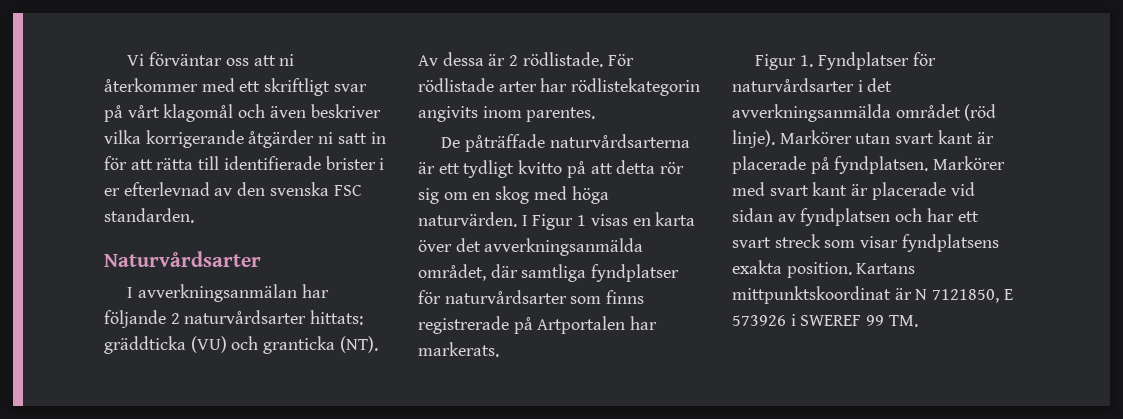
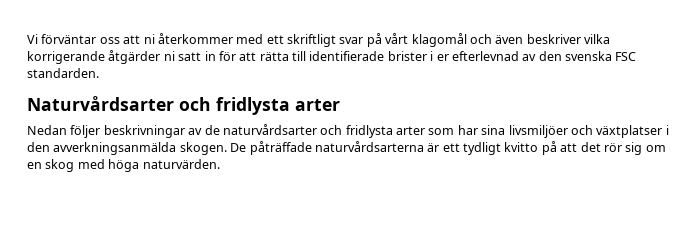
[127,284,329,302] [104,310,364,328] [104,336,378,354] [418,52,634,67] [418,78,701,96] [418,106,596,122] // I avverkningsanmälan har följande 2 naturvårdsarter hittats: gräddticka (VU) och granticka (NT). Av dessa är 2 rödlistade. För rödlistade arter har rödlistekategorin angivits inom parentes. // -> [179,97,340,115] [27,124,669,138] [27,142,227,155] och fridlysta arter // Nedan följer beskrivningar av de naturvårdsarter och fridlysta arter som har sina livsmiljöer och växtplatser i den avverkningsanmälda skogen.
[616,160,656,174] detta -> [580,142,601,152] det
[521,212,696,230] [418,238,644,256] [418,264,680,282] [418,290,645,304] [418,316,658,334] [418,342,499,357] [755,52,936,70] [732,78,893,92] [732,104,997,122] [732,130,994,148] [732,156,1006,174] [732,182,975,200] [732,208,979,226] [732,234,999,252] [732,260,916,278] [732,286,1013,304] [732,314,918,327] I Figur 1 visas en karta över det avverkningsanmälda området, där samtliga fyndplatser för naturvårdsarter som finns registrerade på Artportalen har markerats. // Figur 1. Fyndplatser för naturvårdsarter i det avverkningsanmälda området (röd linje). Markörer utan svart kant är placerade på fyndplatsen. Markörer med svart kant är placerade vid sidan av fyndplatsen och har ett svart streck som visar fyndplatsens exakta position. Kartans mittpunktskoordinat är N 7121850, E 573926 i SWEREF 99 TM. -> (220, 164) none

